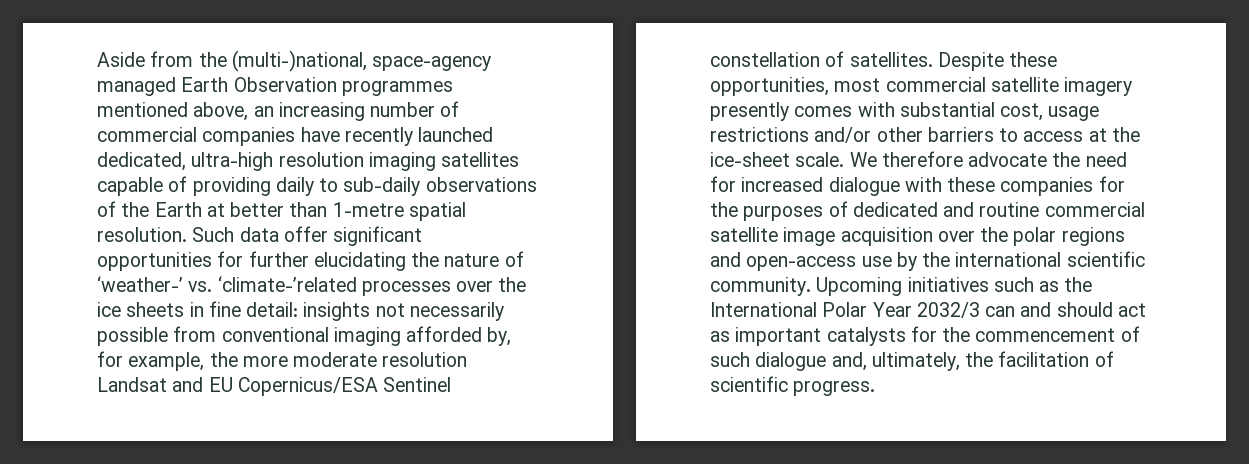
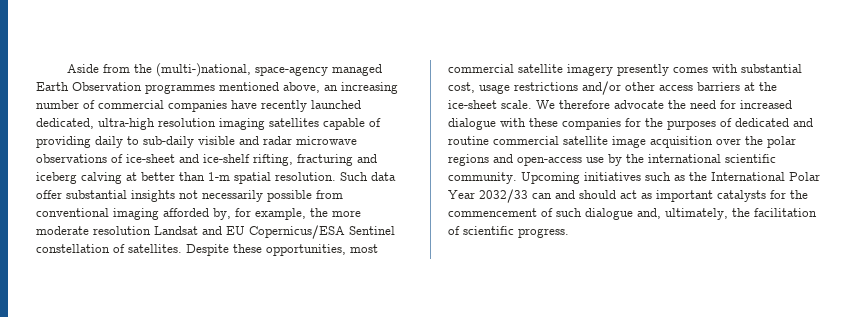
[425,177,537,192] [97,201,202,217] observations of the Earth -> [198,136,357,145] [36,154,377,166] [36,172,122,184] visible and radar microwave observations of ice-sheet and ice-shelf rifting, fracturing and iceberg calving
[332,202,404,217] 1-metre -> [208,172,230,181] 1-m
[333,226,423,246] [97,251,524,271] [97,276,527,296] [97,301,299,317] significant opportunities for further elucidating the nature of ‘weather-’ vs. ‘climate-’related processes over the ice sheets in fine detail: -> [66,190,127,199] substantial
[927,127,1084,142] barriers to access -> [659,82,740,91] access barriers
[916,302,980,318] 2032/3 -> [479,189,528,203] 2032/33

